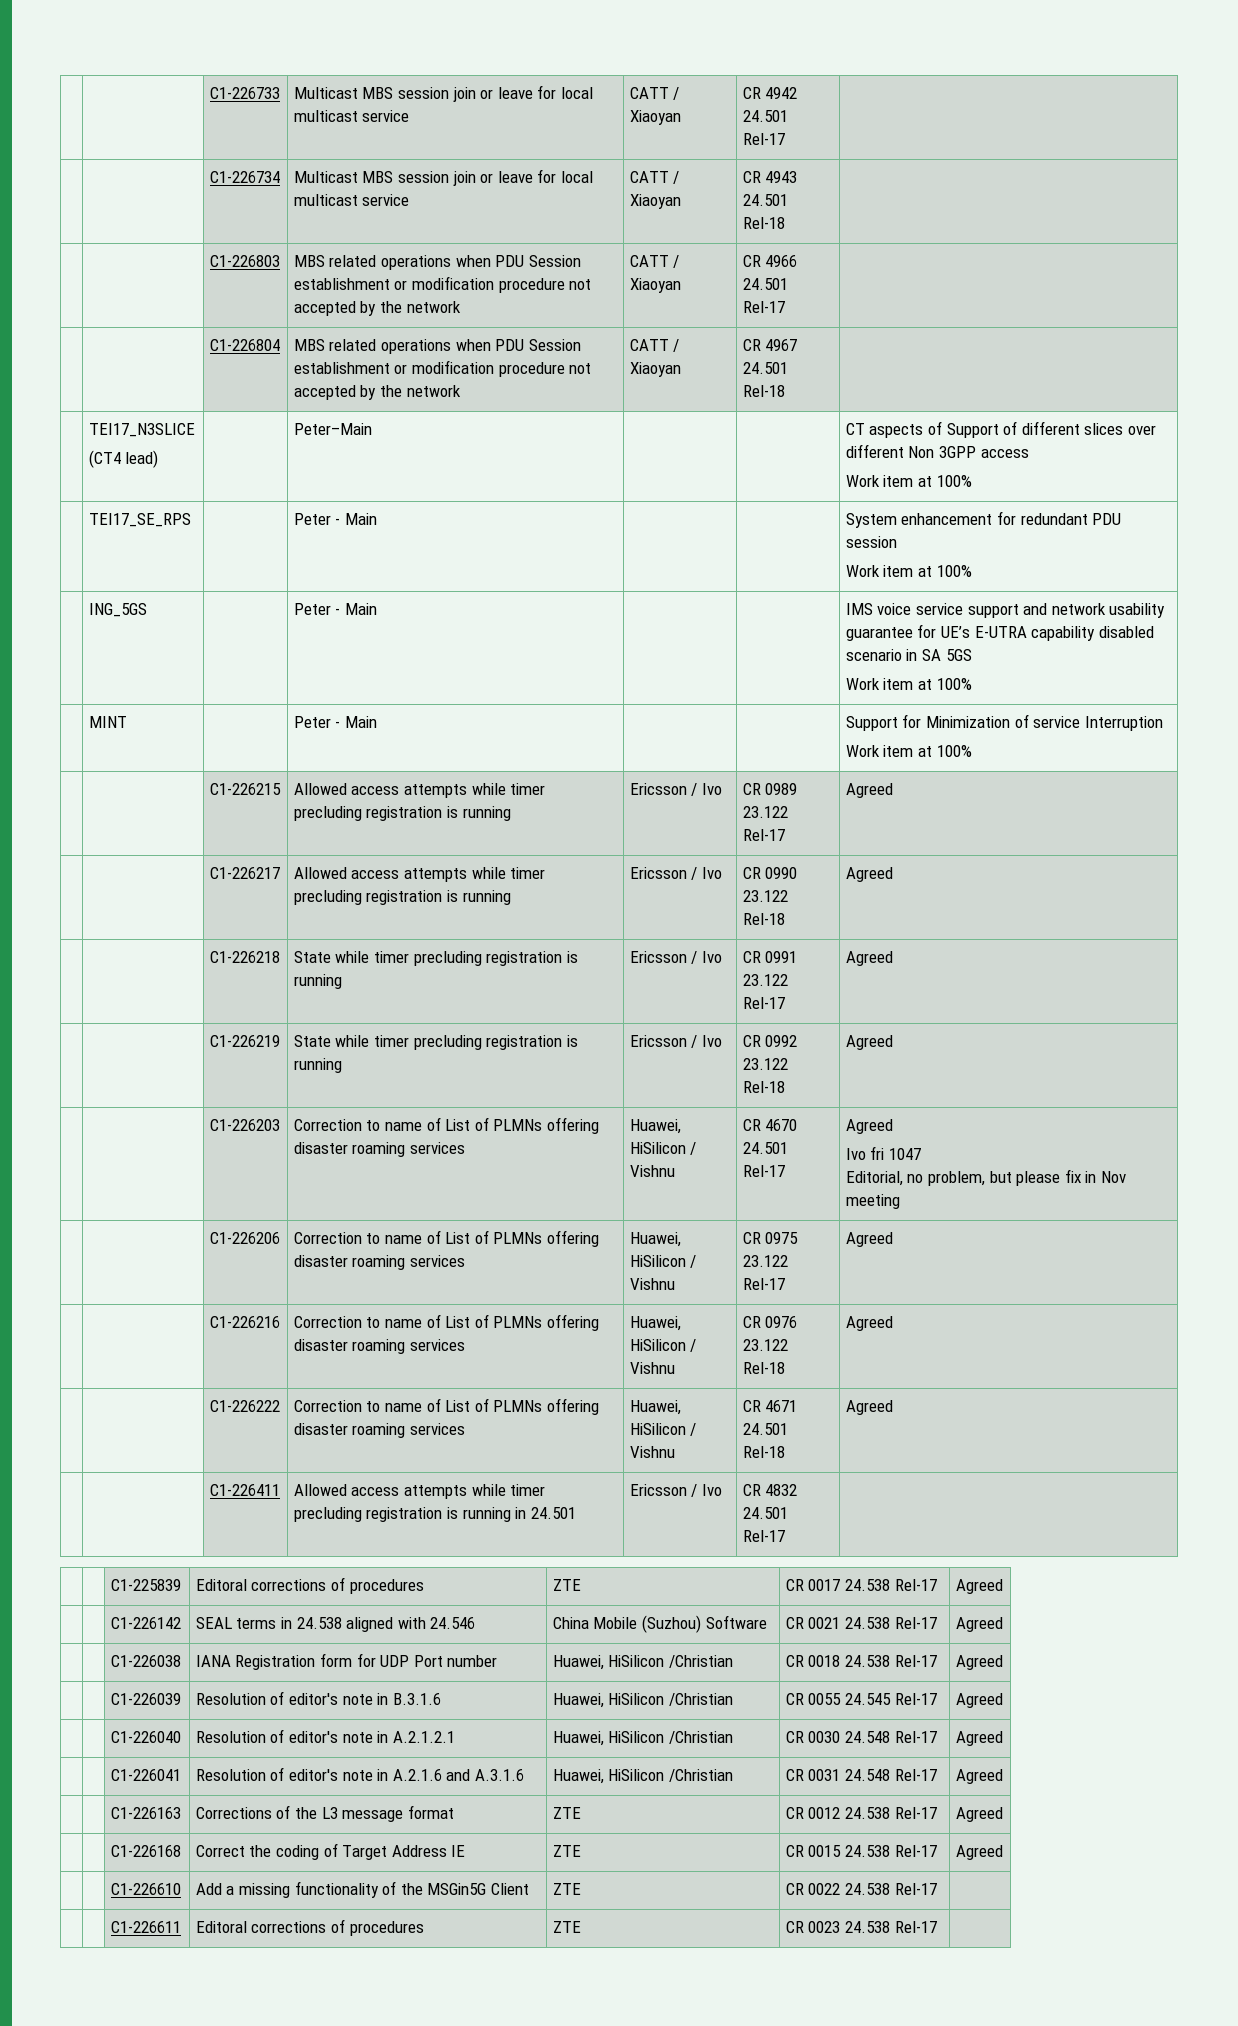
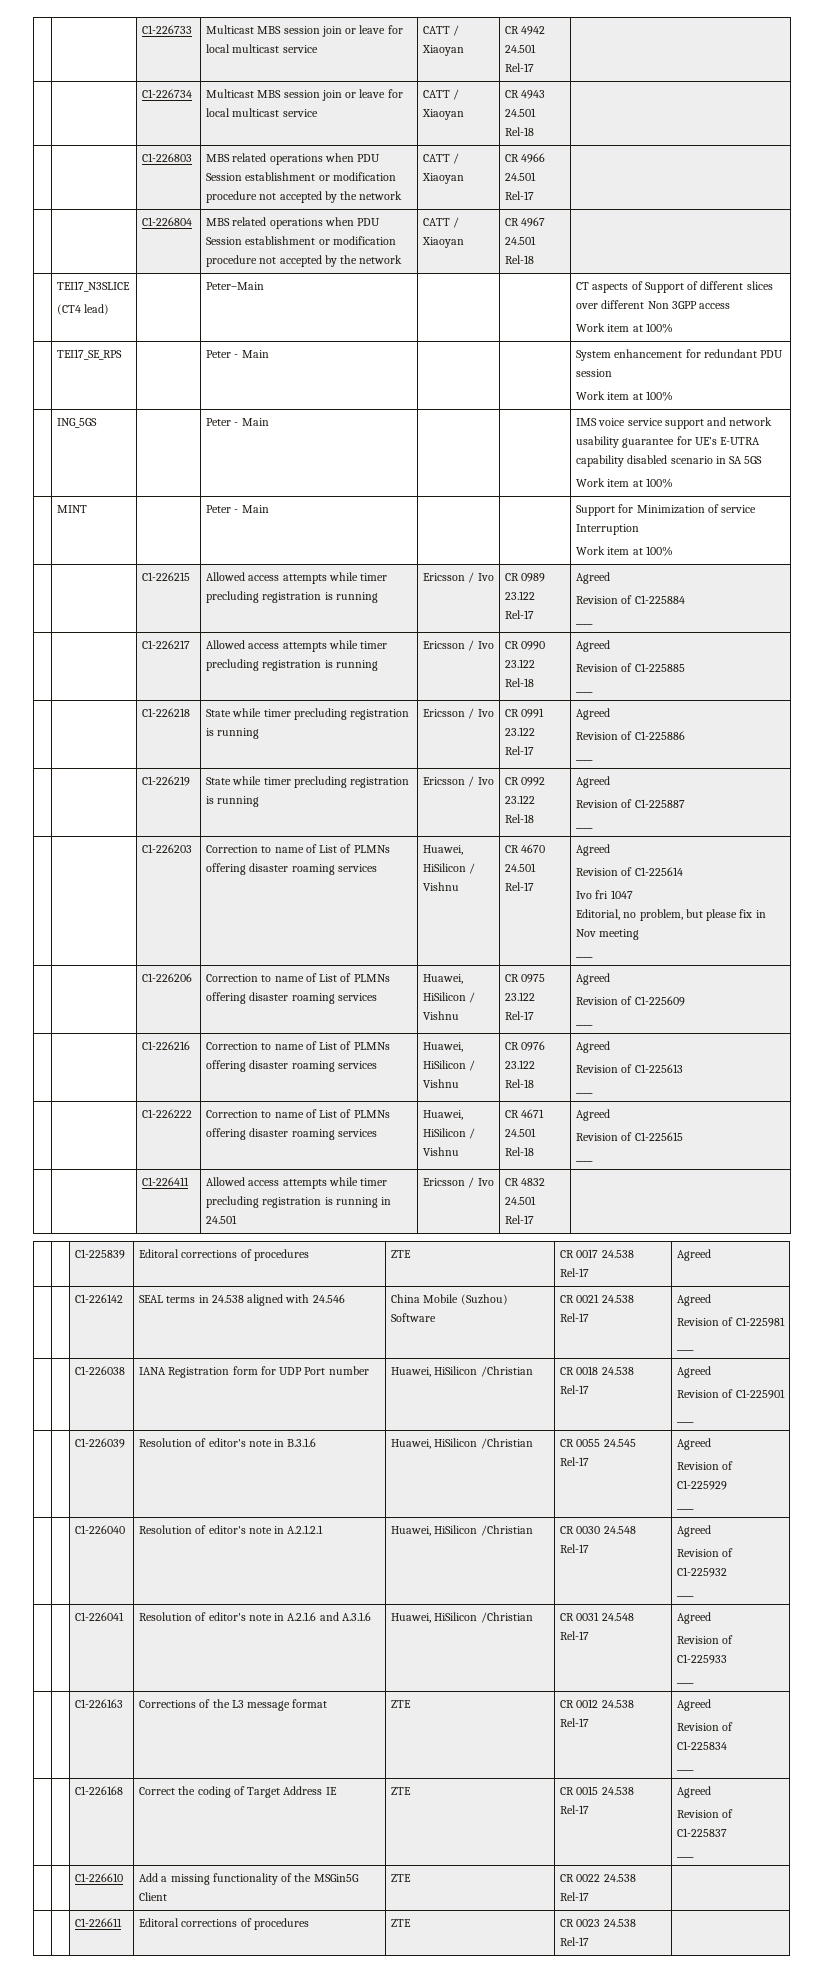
(893, 790) none -> [576,595,685,604] [576,623,594,625] // Revision of C1-225884 // ____
(893, 874) none -> [576,663,685,672] [576,691,594,693] // Revision of C1-225885 // ____
(893, 958) none -> [576,731,685,740] [576,759,594,761] // Revision of C1-225886 // ____
(893, 1042) none -> [576,799,685,808] [576,827,594,829] // Revision of C1-225887 // ____
(893, 1126) none -> [576,867,683,876] // Revision of C1-225614
(900, 1201) none -> [576,956,594,958] // ____
(893, 1239) none -> [576,996,685,1006] [576,1024,594,1026] // Revision of C1-225609 // ____
(893, 1323) none -> [576,1064,683,1073] [576,1092,594,1094] // Revision of C1-225613 // ____
(893, 1407) none -> [576,1132,683,1141] [576,1160,594,1162] // Revision of C1-225615 // ____
(1003, 1624) none -> [677,1317,785,1327] [677,1349,695,1351] // Revision of C1-225981 // ____
(1003, 1662) none -> [677,1389,785,1399] [677,1421,695,1423] // Revision of C1-225901 // ____
(1003, 1700) none -> [677,1461,734,1470] [677,1480,728,1490] [677,1508,695,1510] // Revision of C1-225929 // ____
(1003, 1738) none -> [677,1548,734,1557] [677,1567,728,1577] [677,1595,695,1597] // Revision of C1-225932 // ____
(1003, 1776) none -> [677,1635,734,1644] [677,1654,728,1664] [677,1682,695,1684] // Revision of C1-225933 // ____
(1003, 1814) none -> [677,1722,734,1731] [677,1741,728,1750] [677,1769,695,1771] // Revision of C1-225834 // ____
(1003, 1852) none -> [677,1809,734,1818] [677,1828,728,1837] [677,1856,695,1858] // Revision of C1-225837 // ____

